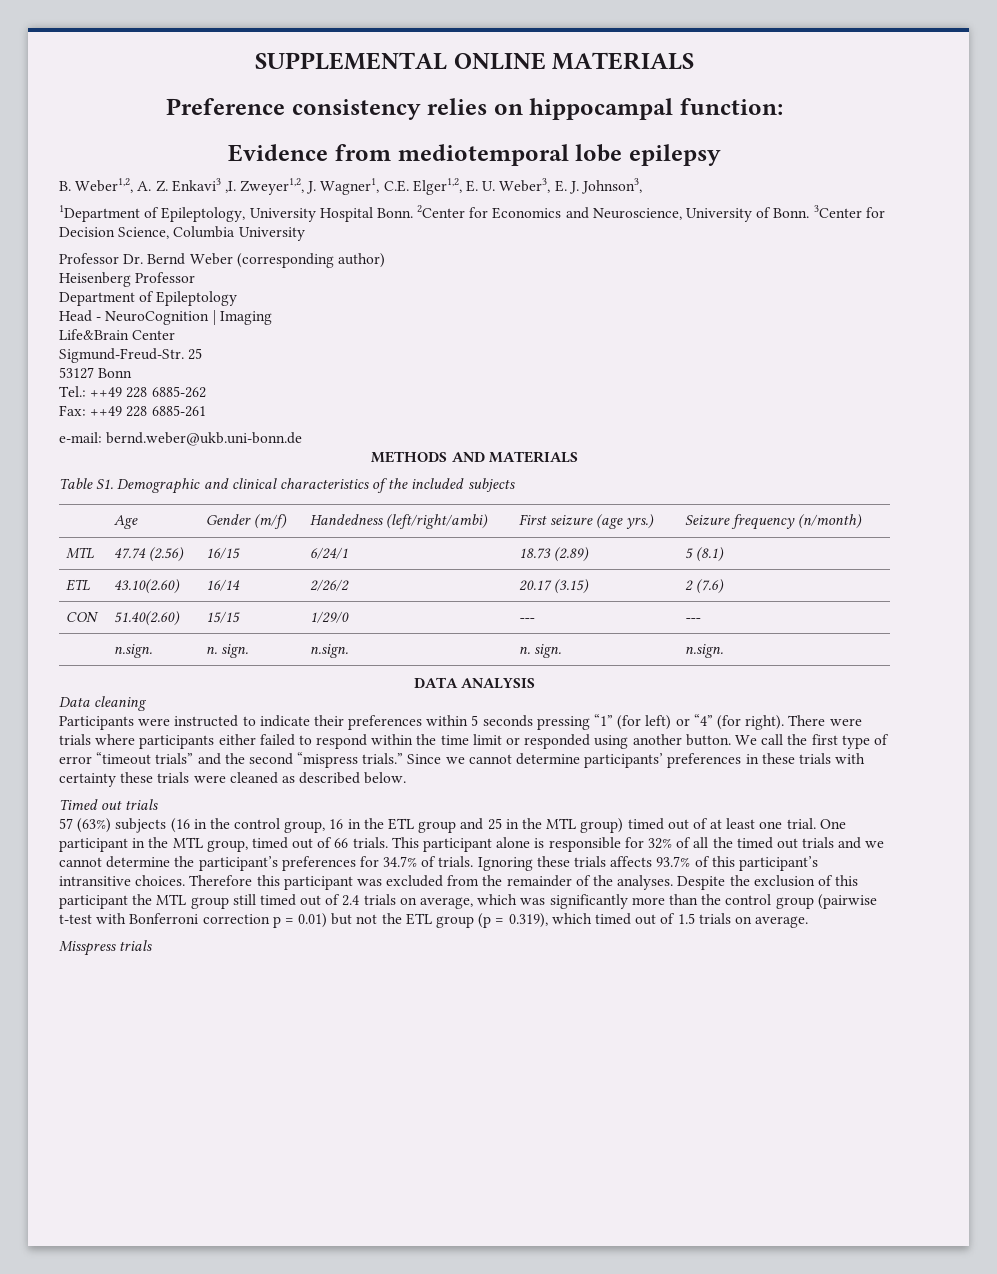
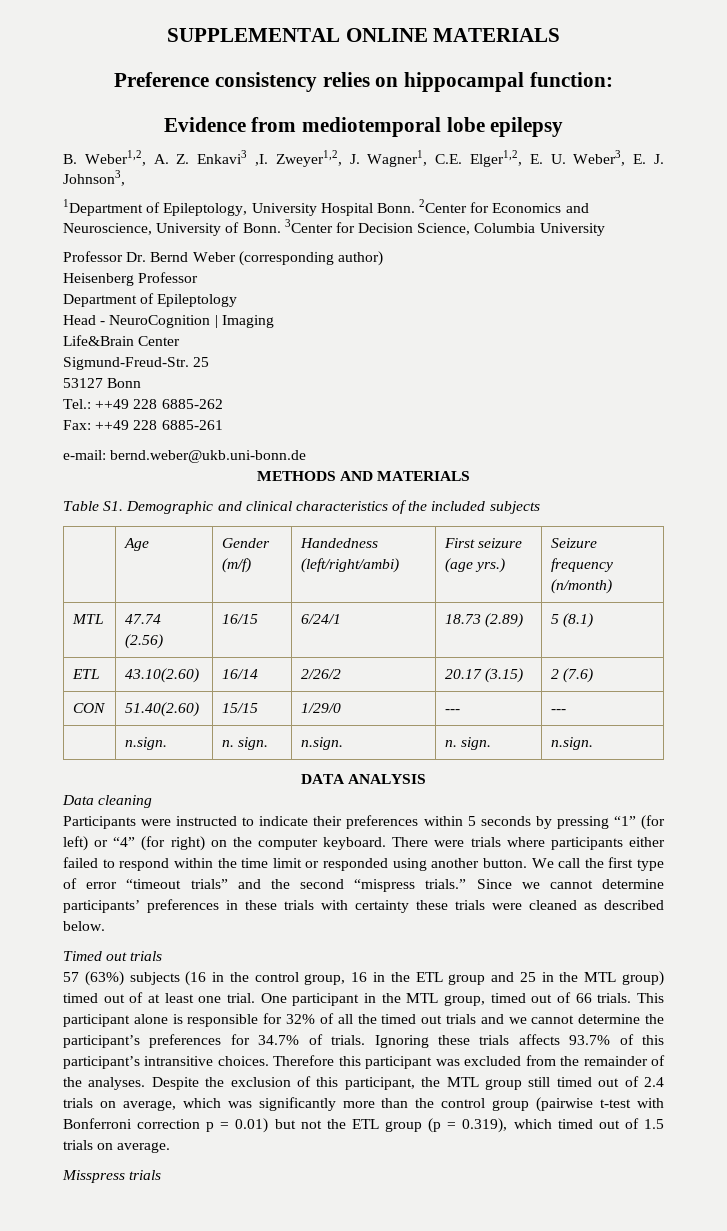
(533, 721) none -> [535,816,552,829] by
[745,715,785,730] right). -> [170,836,387,851] right) on the computer keyboard.
[59,895,128,909] participant -> [344,1077,415,1090] participant,

